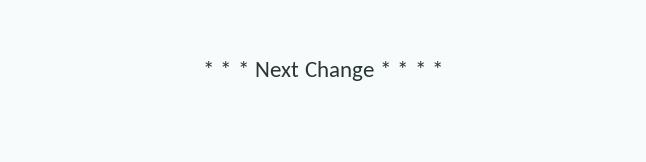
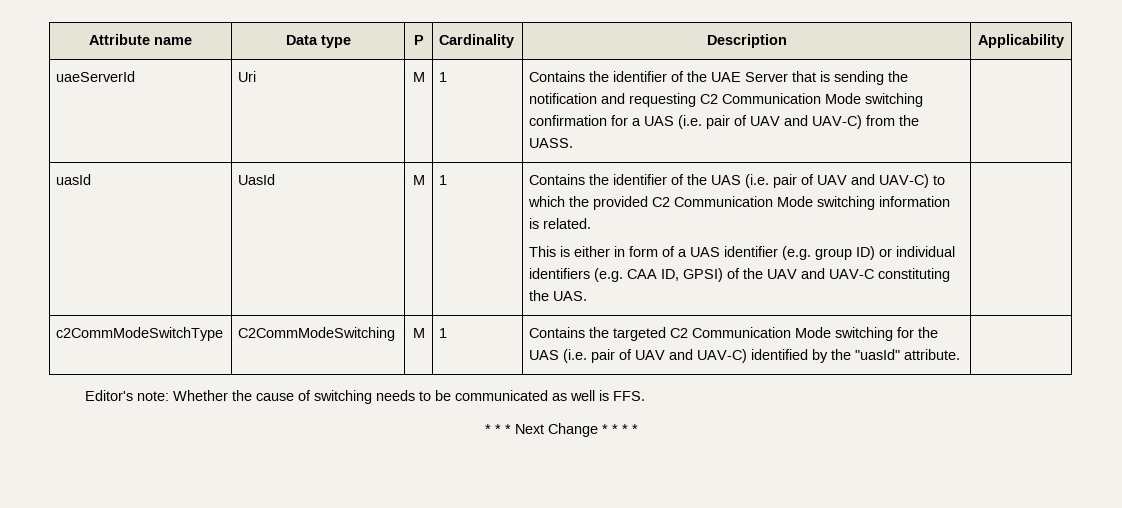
(203, 69) none -> [89,34,192,45] [285,35,351,48] [413,35,424,45] [439,34,515,48] [706,34,787,48] [978,34,1064,48] [56,71,136,82] [238,71,257,82] [412,72,425,82] [439,72,448,82] [529,71,909,85] [529,93,924,107] [529,115,920,129] [529,138,574,148] [56,174,92,185] [238,174,276,185] [412,175,425,185] [439,175,448,185] [529,174,946,188] [528,196,951,210] [529,218,592,229] [529,246,956,260] [529,268,951,282] [529,290,588,301] [56,327,224,341] [238,327,396,341] [412,328,425,338] [439,328,448,338] [529,327,939,341] [529,349,961,363] [84,390,645,404] Attribute name | Data type | P | Cardinality | Description | Applicability // uaeServerId | Uri | M | 1 | Contains the identifier of the UAE Server that is sending the notification and requesting C2 Communication Mode switching confirmation for a UAS (i.e. pair of UAV and UAV-C) from the UASS. | // uasId | UasId | M | 1 | Contains the identifier of the UAS (i.e. pair of UAV and UAV-C) to which the provided C2 Communication Mode switching information is related. // This is either in form of a UAS identifier (e.g. group ID) or individual identifiers (e.g. CAA ID, GPSI) of the UAV and UAV-C constituting the UAS. | // c2CommModeSwitchType | C2CommModeSwitching | M | 1 | Contains the targeted C2 Communication Mode switching for the UAS (i.e. pair of UAV and UAV-C) identified by the "uasId" attribute. | // Editor's note: Whether the cause of switching needs to be communicated as well is FFS. //

